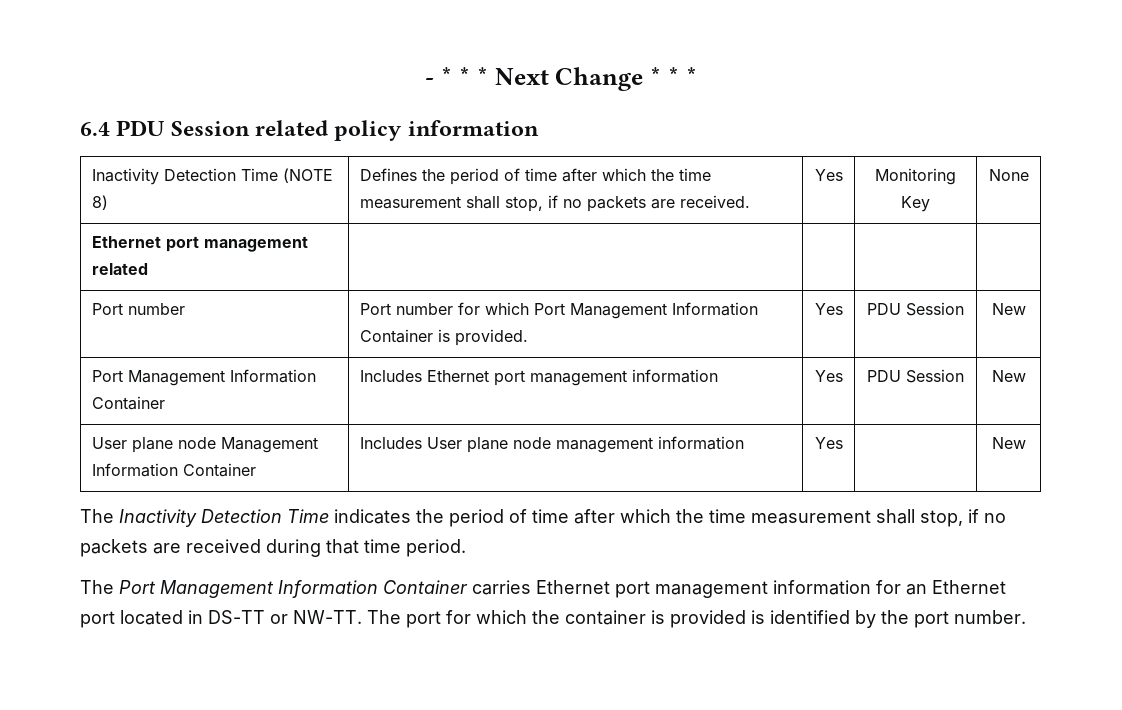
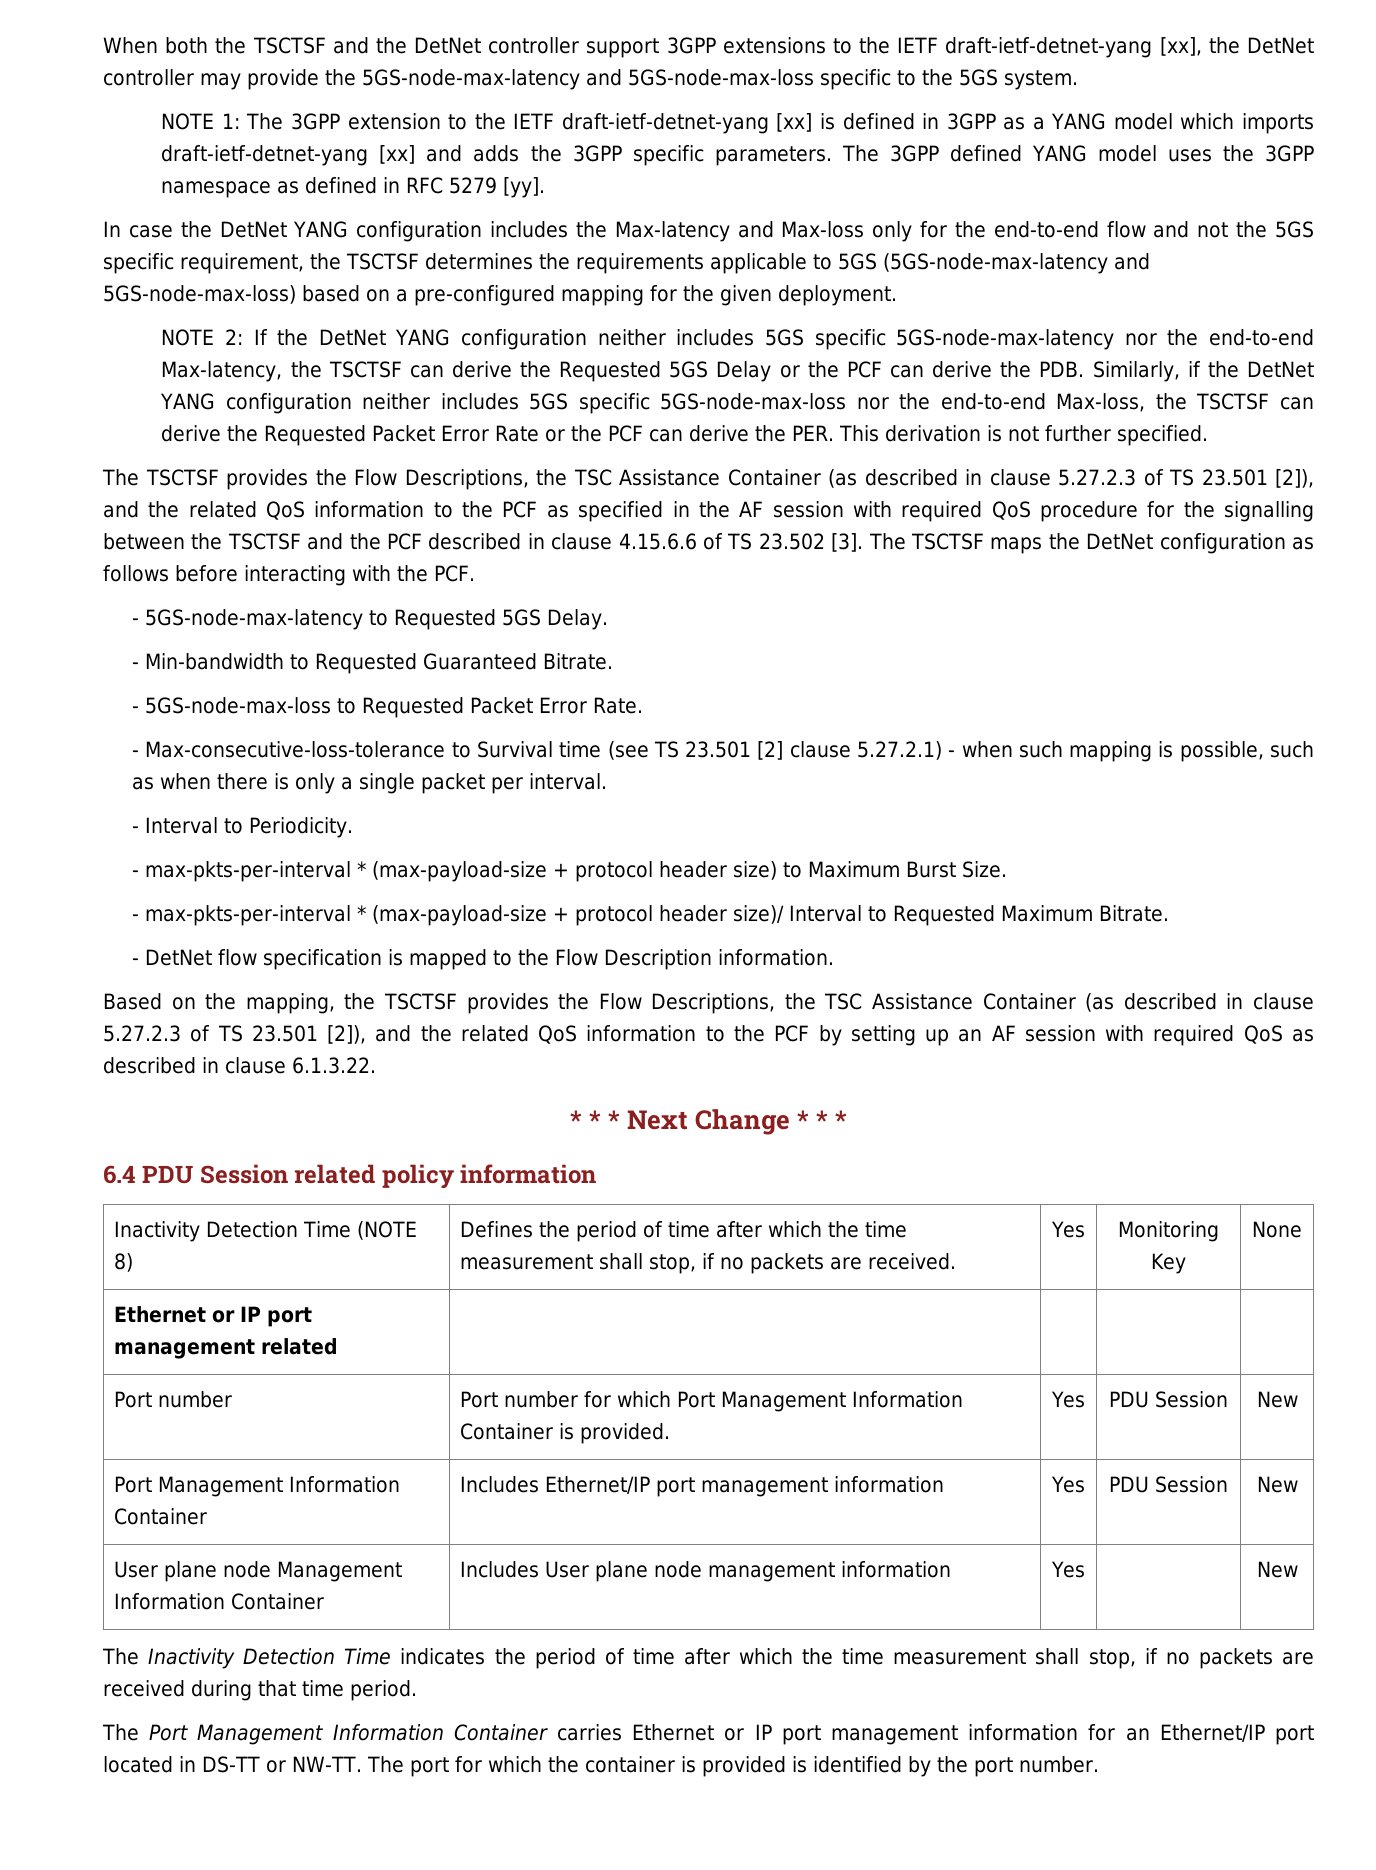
[424,78,434,85] - -> [103,37,1314,58] [103,69,1078,90] [161,113,1314,134] [161,145,1314,166] [161,177,546,198] [103,221,1315,242] [103,253,1150,274] [103,285,897,306] [161,329,1315,350] [161,361,1314,382] [160,393,1314,414] [161,425,1209,446] [102,469,1314,490] [103,501,1314,522] [103,533,1314,554] [103,565,475,586] [132,609,609,630] [132,653,614,674] [132,697,644,718] [132,741,1315,762] [132,773,608,794] [132,817,354,838] [132,861,1008,882] [132,905,1170,926] [132,949,835,970] [103,993,1314,1014] [103,1025,1314,1046] [103,1057,376,1074] When both the TSCTSF and the DetNet controller support 3GPP extensions to the IETF draft-ietf-detnet-yang [xx], the DetNet controller may provide the 5GS-node-max-latency and 5GS-node-max-loss specific to the 5GS system. // NOTE 1: The 3GPP extension to the IETF draft-ietf-detnet-yang [xx] is defined in 3GPP as a YANG model which imports draft-ietf-detnet-yang [xx] and adds the 3GPP specific parameters. The 3GPP defined YANG model uses the 3GPP namespace as defined in RFC 5279 [yy]. // In case the DetNet YANG configuration includes the Max-latency and Max-loss only for the end-to-end flow and not the 5GS specific requirement, the TSCTSF determines the requirements applicable to 5GS (5GS-node-max-latency and 5GS-node-max-loss) based on a pre-configured mapping for the given deployment. // NOTE 2: If the DetNet YANG configuration neither includes 5GS specific 5GS-node-max-latency nor the end-to-end Max-latency, the TSCTSF can derive the Requested 5GS Delay or the PCF can derive the PDB. Similarly, if the DetNet YANG configuration neither includes 5GS specific 5GS-node-max-loss nor the end-to-end Max-loss, the TSCTSF can derive the Requested Packet Error Rate or the PCF can derive the PER. This derivation is not further specified. // The TSCTSF provides the Flow Descriptions, the TSC Assistance Container (as described in clause 5.27.2.3 of TS 23.501 [2]), and the related QoS information to the PCF as specified in the AF session with required QoS procedure for the signalling between the TSCTSF and the PCF described in clause 4.15.6.6 of TS 23.502 [3]. The TSCTSF maps the DetNet configuration as follows before interacting with the PCF. // - 5GS-node-max-latency to Requested 5GS Delay. // - Min-bandwidth to Requested Guaranteed Bitrate. // - 5GS-node-max-loss to Requested Packet Error Rate. // - Max-consecutive-loss-tolerance to Survival time (see TS 23.501 [2] clause 5.27.2.1) - when such mapping is possible, such as when there is only a single packet per interval. // - Interval to Periodicity. // - max-pkts-per-interval * (max-payload-size + protocol header size) to Maximum Burst Size. // - max-pkts-per-interval * (max-payload-size + protocol header size)/ Interval to Requested Maximum Bitrate. // - DetNet flow specification is mapped to the Flow Description information. // Based on the mapping, the TSCTSF provides the Flow Descriptions, the TSC Assistance Container (as described in clause 5.27.2.3 of TS 23.501 [2]), and the related QoS information to the PCF by setting up an AF session with required QoS as described in clause 6.1.3.22. //
(161, 242) none -> [211,1306,261,1323] or IP
[426,370,489,382] Ethernet -> [544,1476,650,1494] Ethernet/IP
(610, 587) none -> [724,1724,772,1741] or IP
[932,580,1006,594] Ethernet -> [1159,1724,1265,1742] Ethernet/IP

